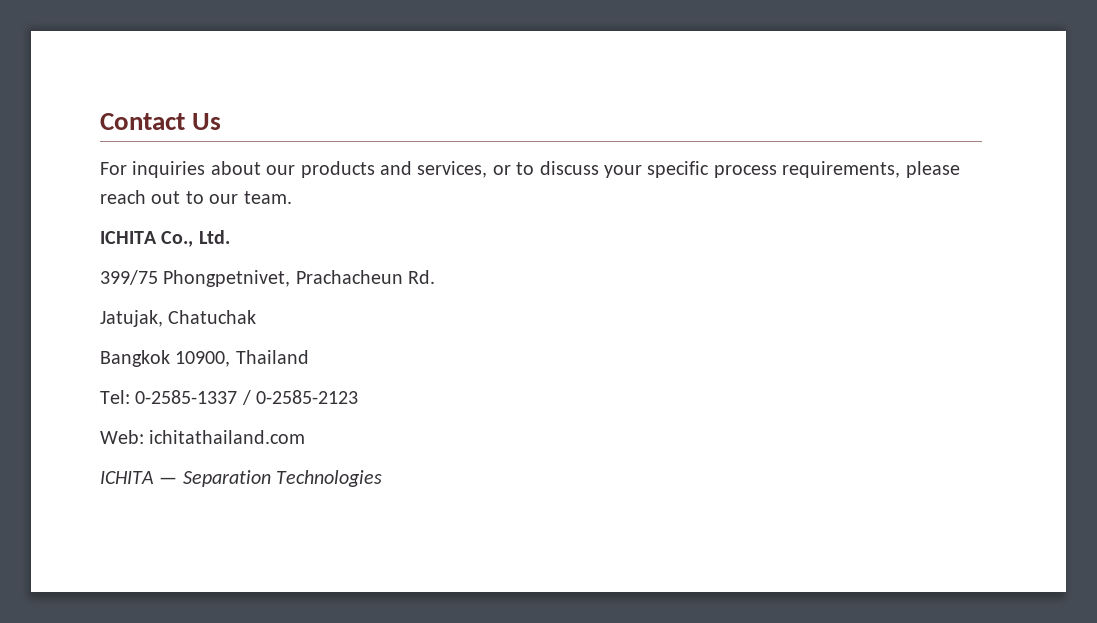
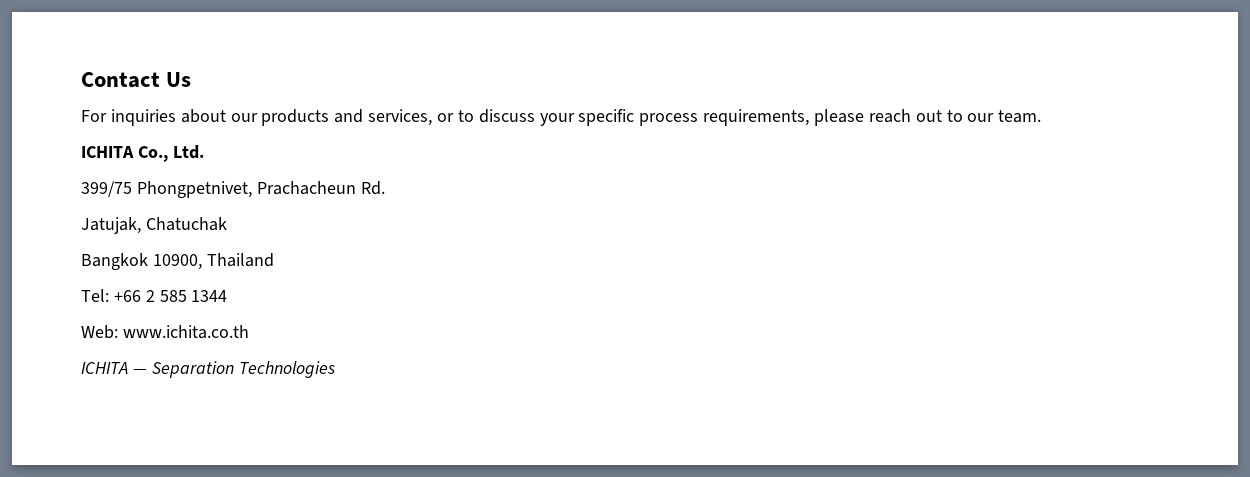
[135,390,359,405] 0-2585-1337 / 0-2585-2123 -> [113,290,228,302] +66 2 585 1344
[149,430,306,444] ichitathailand.com -> [122,325,249,339] www.ichita.co.th

